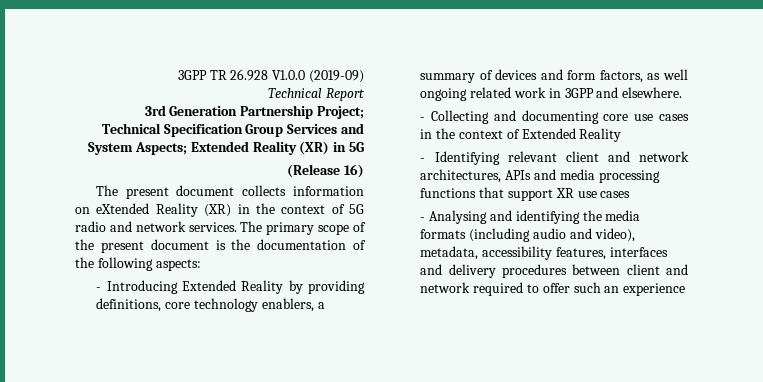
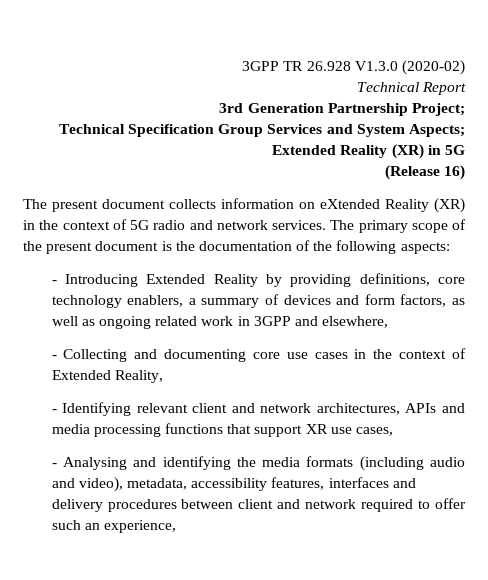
[272,70,364,83] V1.0.0 (2019-09) -> [354,60,465,75] V1.3.0 (2020-02)
(688, 74) none -> [81,319,95,326] as
[622,87,683,98] elsewhere. -> [322,316,389,328] elsewhere,
[579,128,622,142] Reality -> [114,370,163,383] Reality,
[600,191,631,198] cases -> [355,427,393,436] cases,
[623,283,686,296] experience -> [103,520,176,533] experience,

